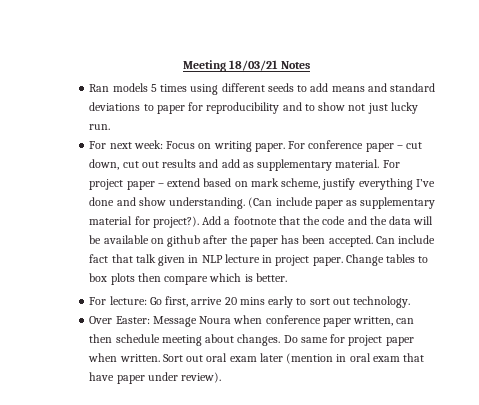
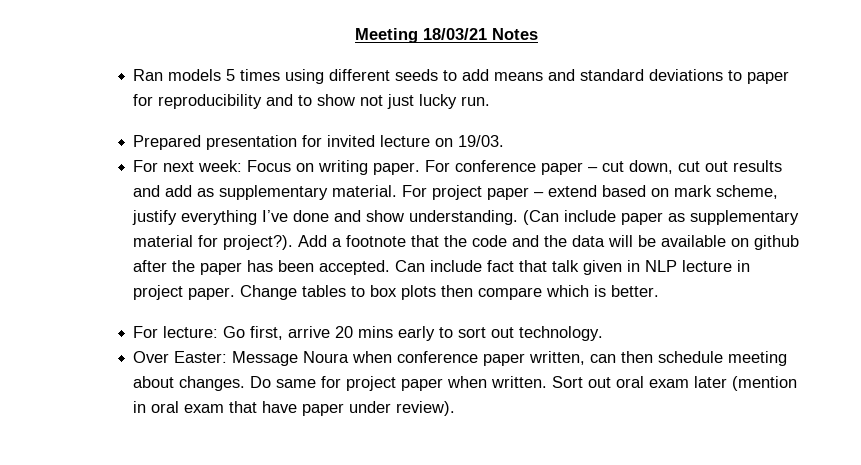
(111, 127) none -> [133,135,505,150] // Prepared presentation for invited lecture on 19/03.

